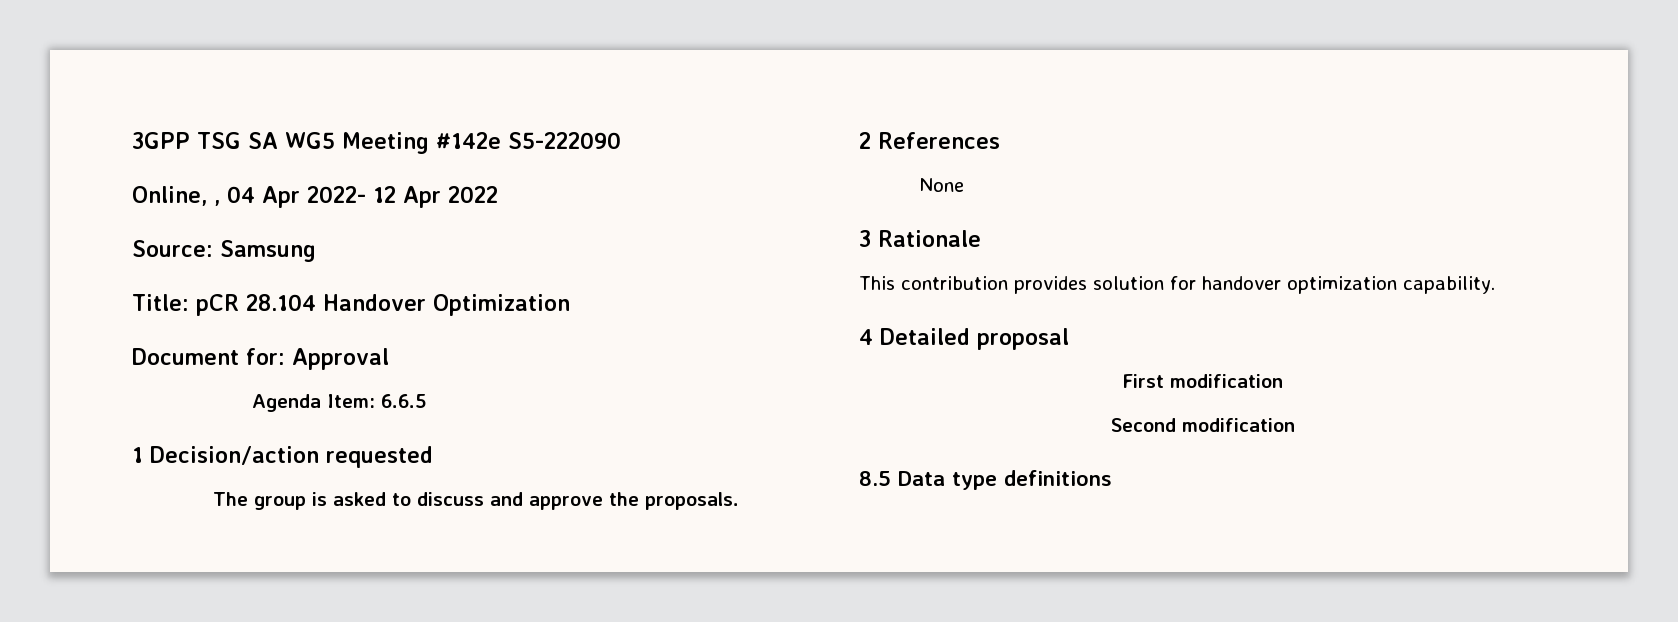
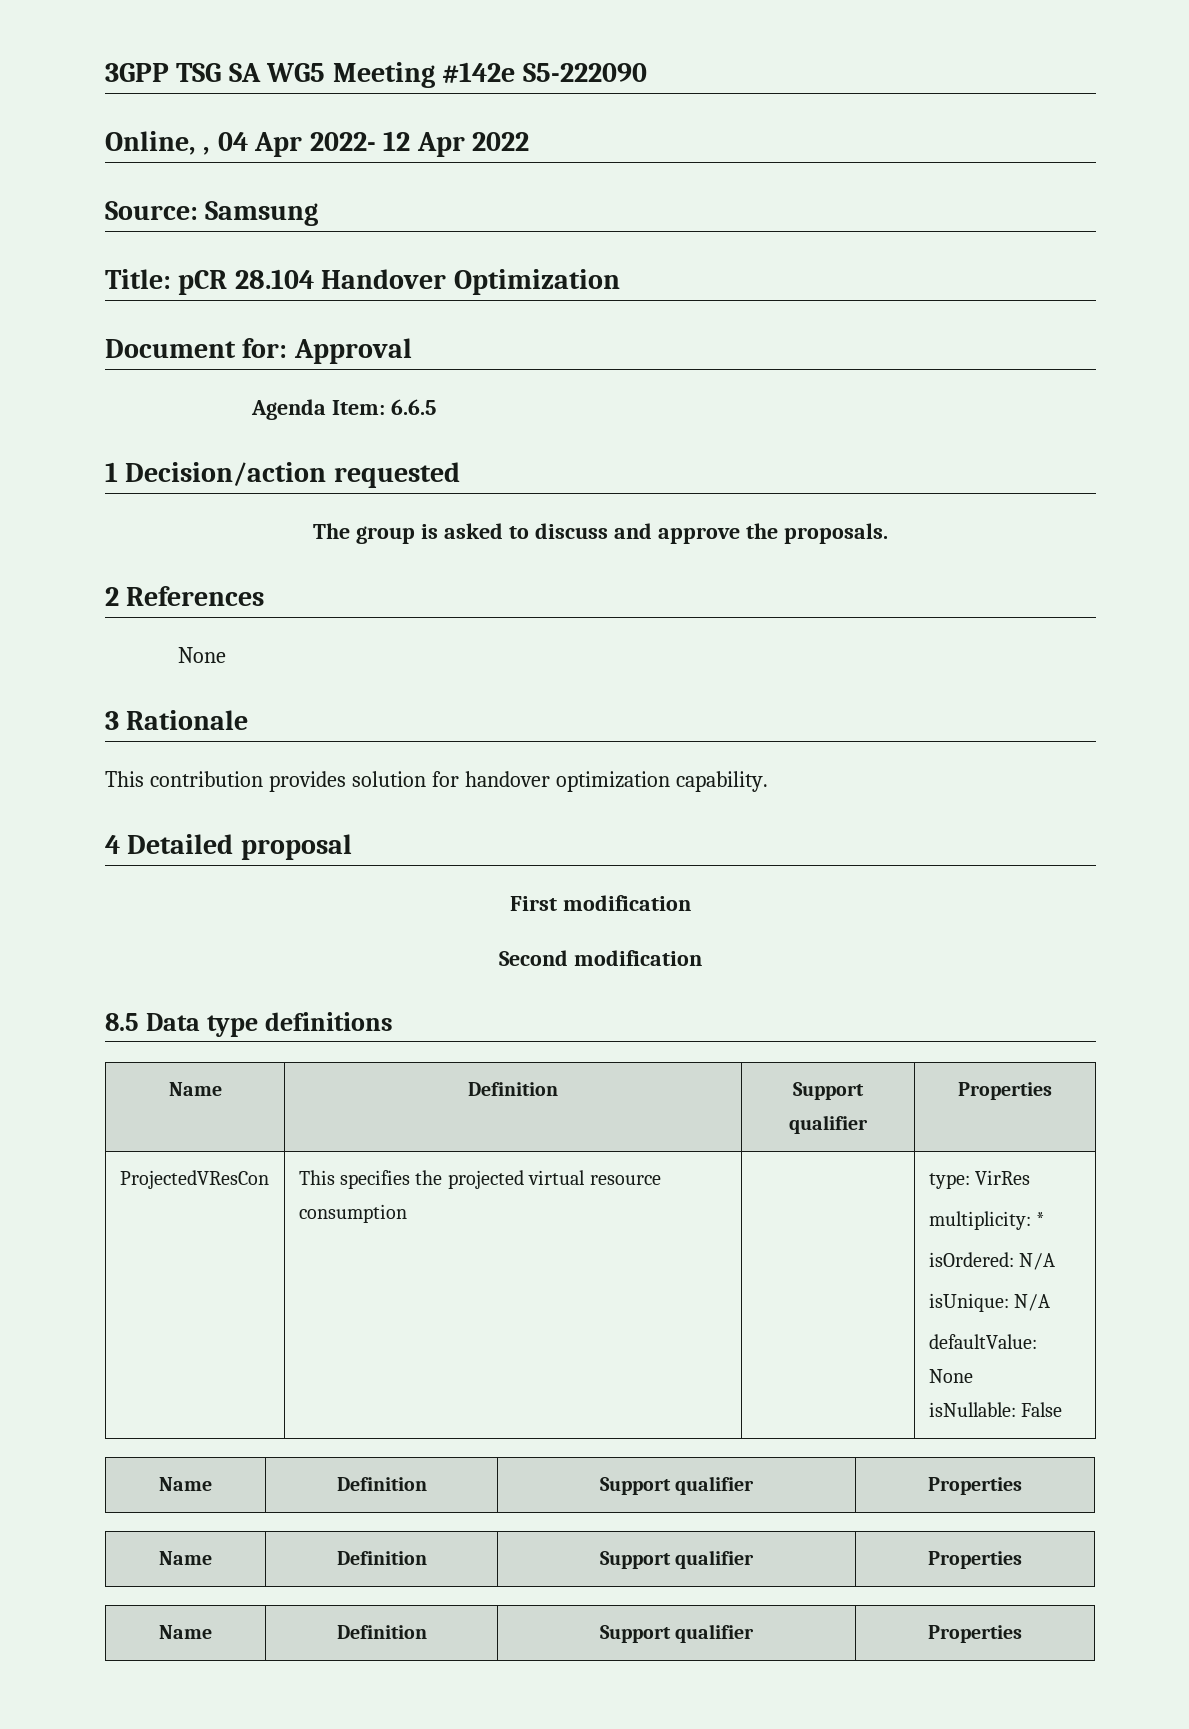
(1112, 478) none -> [168,1082,222,1096] [468,1082,558,1096] [793,1082,864,1100] [789,1115,868,1134] [958,1082,1052,1100] [119,1170,269,1189] [298,1170,661,1189] [298,1204,407,1223] [928,1170,1030,1189] [928,1211,1045,1230] [928,1252,1055,1270] [928,1293,1050,1312] [928,1334,1037,1349] [928,1369,973,1383] [928,1402,1062,1417] [159,1477,212,1491] [336,1477,427,1491] [599,1476,755,1495] [928,1477,1022,1495] [159,1551,212,1565] [336,1551,427,1565] [599,1550,755,1569] [928,1551,1022,1569] [159,1625,212,1639] [336,1625,427,1639] [599,1624,755,1643] [928,1625,1022,1643] // Name | Definition | Support qualifier | Properties // ProjectedVResCon | This specifies the projected virtual resource consumption | | type: VirRes // multiplicity: * // isOrdered: N/A // isUnique: N/A // defaultValue: None // isNullable: False // Name | Definition | Support qualifier | Properties // Name | Definition | Support qualifier | Properties // Name | Definition | Support qualifier | Properties

